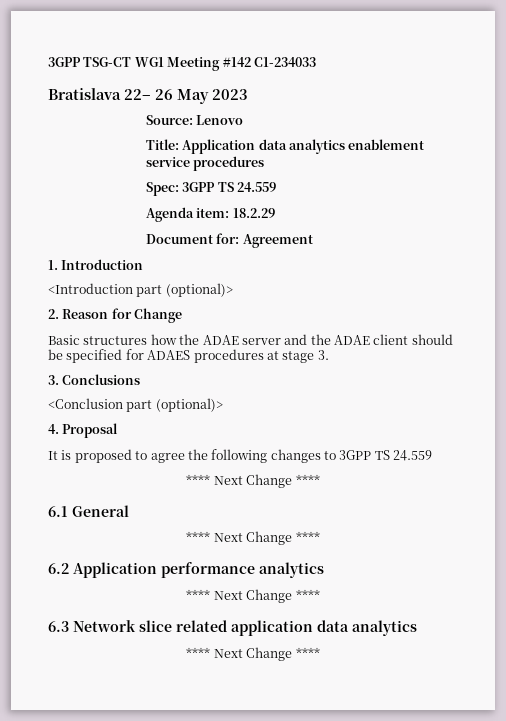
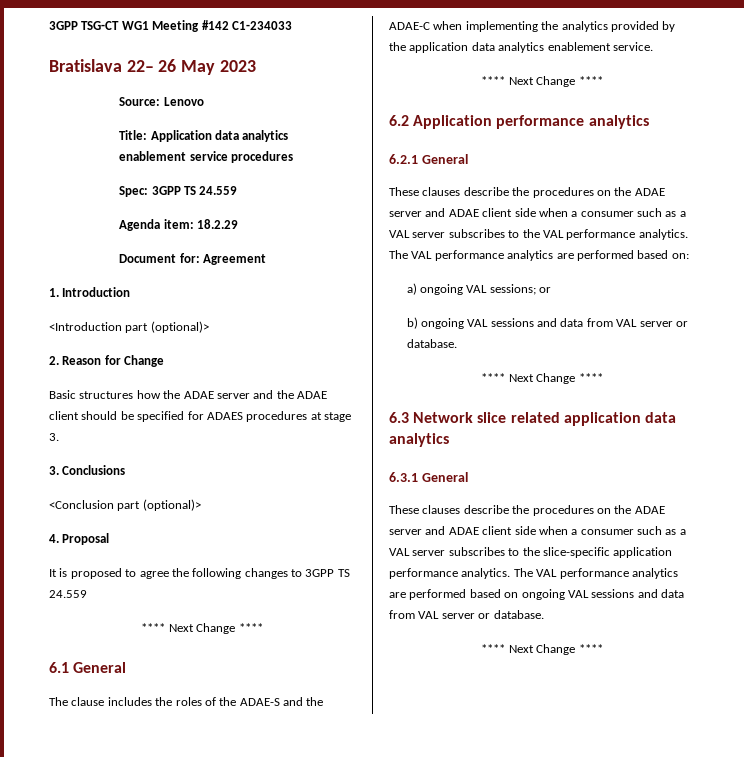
(129, 511) none -> [49,697,324,706] [389,21,676,32] [389,42,653,53] // The clause includes the roles of the ADAE-S and the ADAE-C when implementing the analytics provided by the application data analytics enablement service.
(324, 570) none -> [389,154,468,164] [389,187,665,198] [389,208,686,217] [389,229,688,240] [389,250,689,261] [406,283,552,295] [406,317,688,329] [406,339,457,348] // 6.2.1 General // These clauses describe the procedures on the ADAE server and ADAE client side when a consumer such as a VAL server subscribes to the VAL performance analytics. The VAL performance analytics are performed based on: // a) ongoing VAL sessions; or // b) ongoing VAL sessions and data from VAL server or database.
(417, 628) none -> [389,472,468,482] [389,505,665,516] [389,526,686,535] [389,547,673,558] [389,568,678,579] [389,589,684,600] [389,610,544,619] // 6.3.1 General // These clauses describe the procedures on the ADAE server and ADAE client side when a consumer such as a VAL server subscribes to the slice-specific application performance analytics. The VAL performance analytics are performed based on ongoing VAL sessions and data from VAL server or database.

